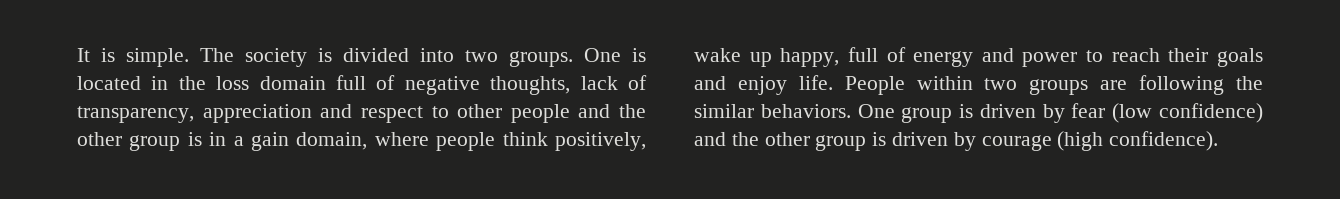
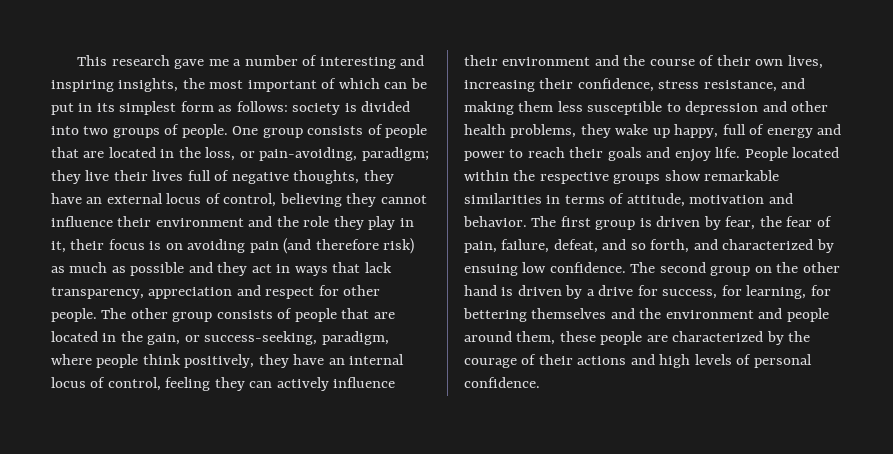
[77,48,234,67] It is simple. The -> [77,55,425,69] [51,78,427,92] [51,101,288,115] This research gave me a number of interesting and inspiring insights, the most important of which can be put in its simplest form as follows:
[509,48,646,67] [77,75,647,95] [77,104,646,123] [77,132,646,151] groups. One is located in the loss domain full of negative thoughts, lack of transparency, appreciation and respect to other people and the other group is in a gain domain, where people think positively, -> [112,124,428,138] [51,147,429,161] [51,170,394,184] [51,193,427,207] [51,216,414,230] [51,238,415,254] [51,262,392,276] [51,285,381,299] [51,308,395,322] [51,331,389,345] [51,354,405,368] [51,377,396,391] [464,55,823,69] [464,78,806,92] [464,101,829,115] [464,124,611,138] groups of people. One group consists of people that are located in the loss, or pain-avoiding, paradigm; they live their lives full of negative thoughts, they have an external locus of control, believing they cannot influence their environment and the role they play in it, their focus is on avoiding pain (and therefore risk) as much as possible and they act in ways that lack transparency, appreciation and respect for other people. The other group consists of people that are located in the gain, or success-seeking, paradigm, where people think positively, they have an internal locus of control, feeling they can actively influence their environment and the course of their own lives, increasing their confidence, stress resistance, and making them less susceptible to depression and other health problems, they
[916,75,1263,95] [694,103,1263,123] [694,131,1219,151] within two groups are following the similar behaviors. One group is driven by fear (low confidence) and the other group is driven by courage (high confidence). -> [792,147,840,158] [464,170,780,184] [464,193,793,207] [463,216,832,230] [464,239,834,253] [464,262,840,276] [464,285,831,299] [463,308,829,322] [464,331,811,345] [464,354,812,368] [464,377,540,388] located within the respective groups show remarkable similarities in terms of attitude, motivation and behavior. The first group is driven by fear, the fear of pain, failure, defeat, and so forth, and characterized by ensuing low confidence. The second group on the other hand is driven by a drive for success, for learning, for bettering themselves and the environment and people around them, these people are characterized by the courage of their actions and high levels of personal confidence.

